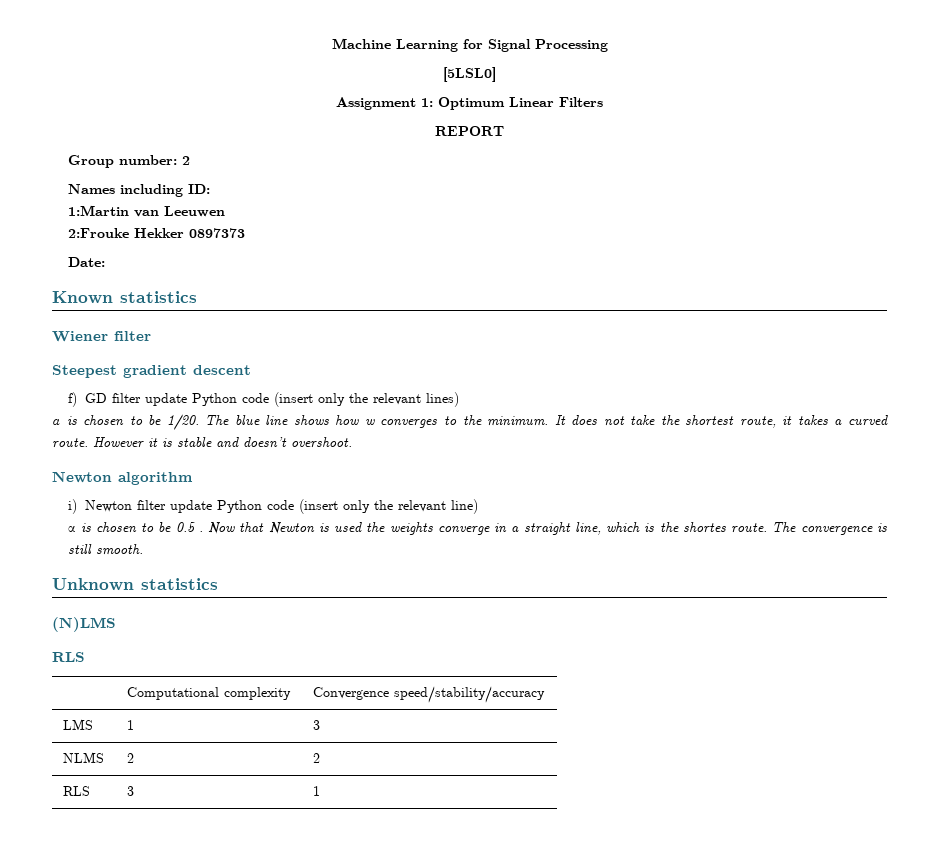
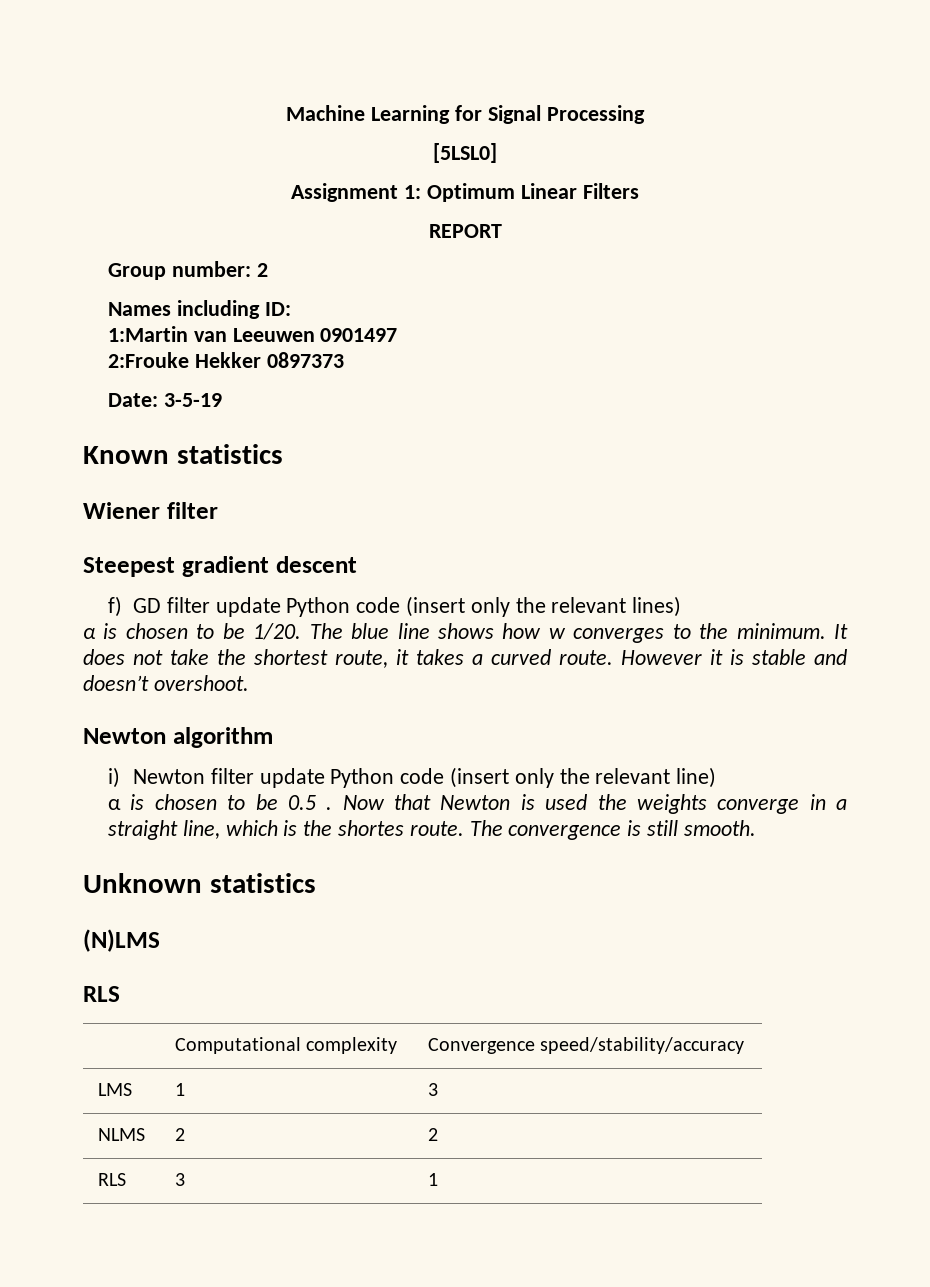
(226, 211) none -> [320,328,398,342] 0901497
(106, 262) none -> [163,393,222,407] 3-5-19

